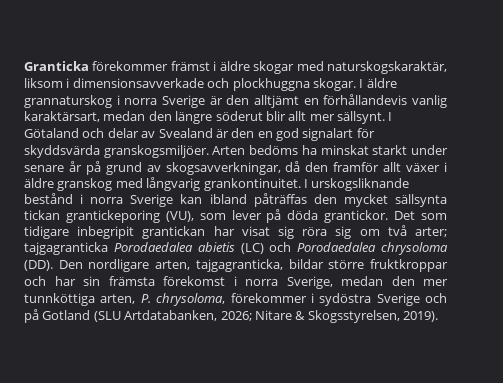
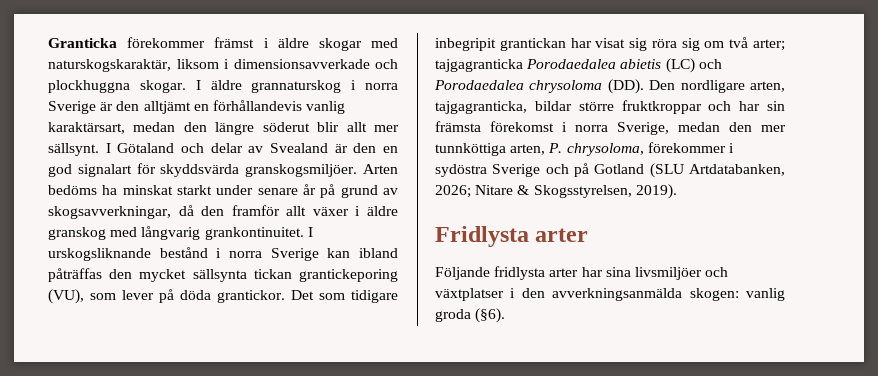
(438, 316) none -> [435,226,589,247] [435,266,729,280] [435,288,785,301] [435,308,506,323] // Fridlysta arter // Följande fridlysta arter har sina livsmiljöer och växtplatser i den avverkningsanmälda skogen: vanlig groda (§6).

